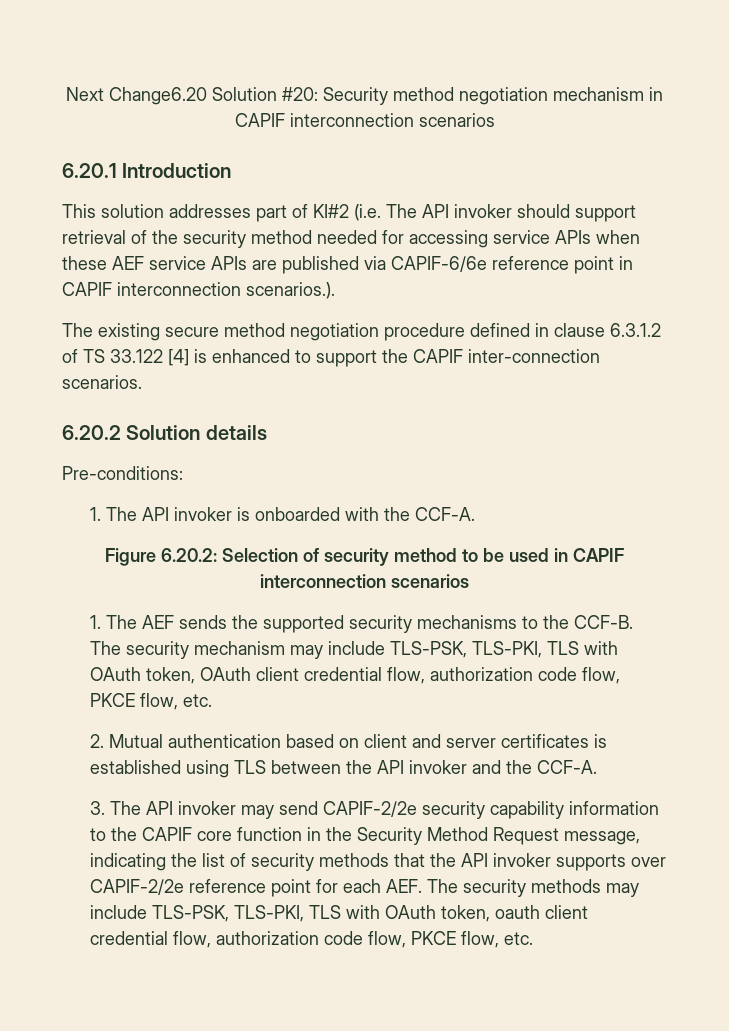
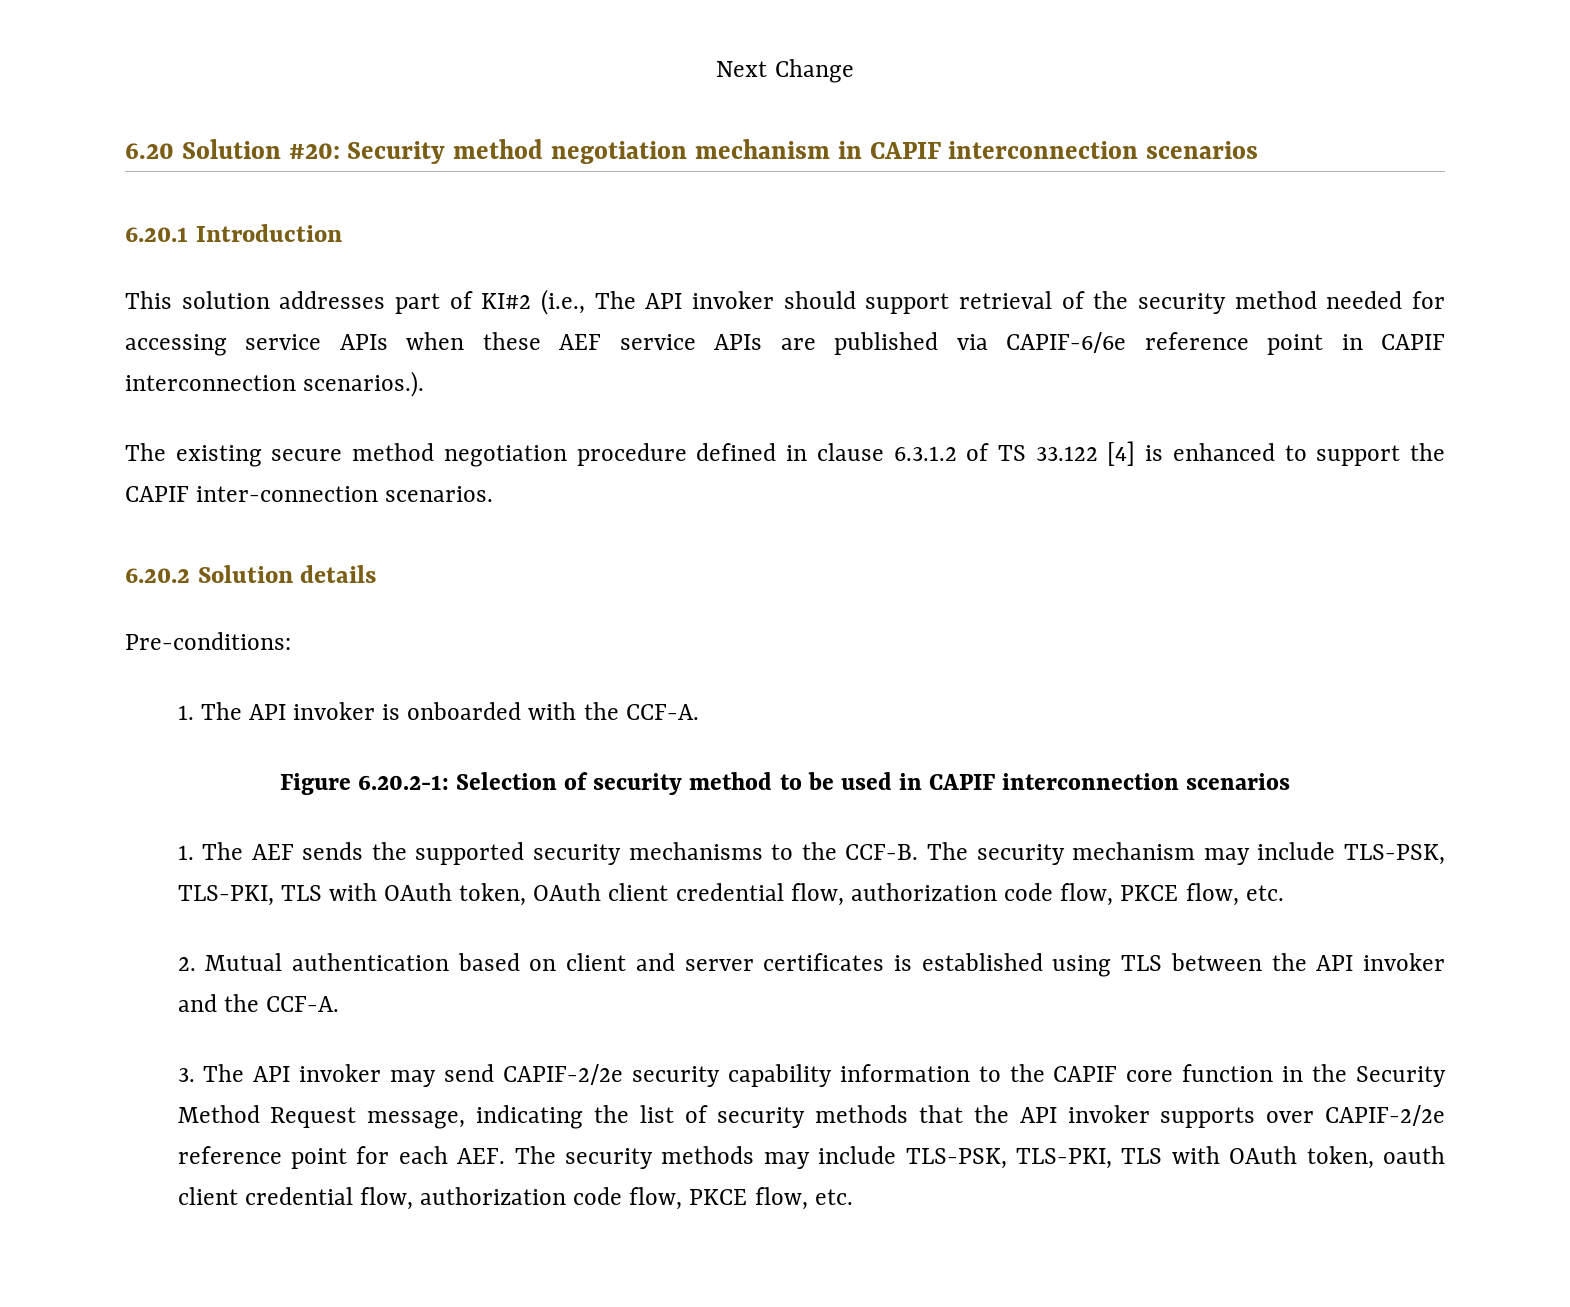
[109,87,207,105] Change6.20 -> [774,59,854,83] [125,143,174,159] Change // 6.20
[354,204,381,221] (i.e. -> [541,289,586,315] (i.e.,
[161,548,217,562] 6.20.2: -> [357,775,449,790] 6.20.2-1:

